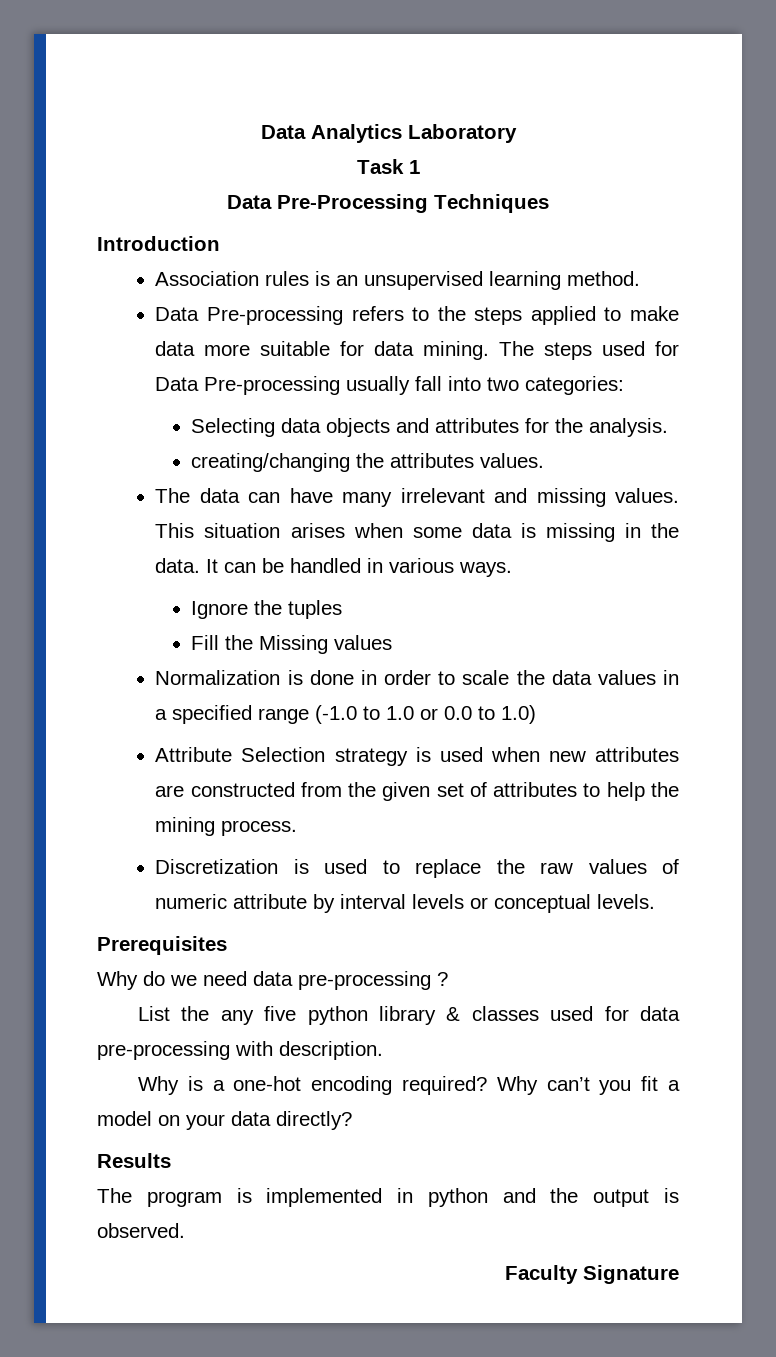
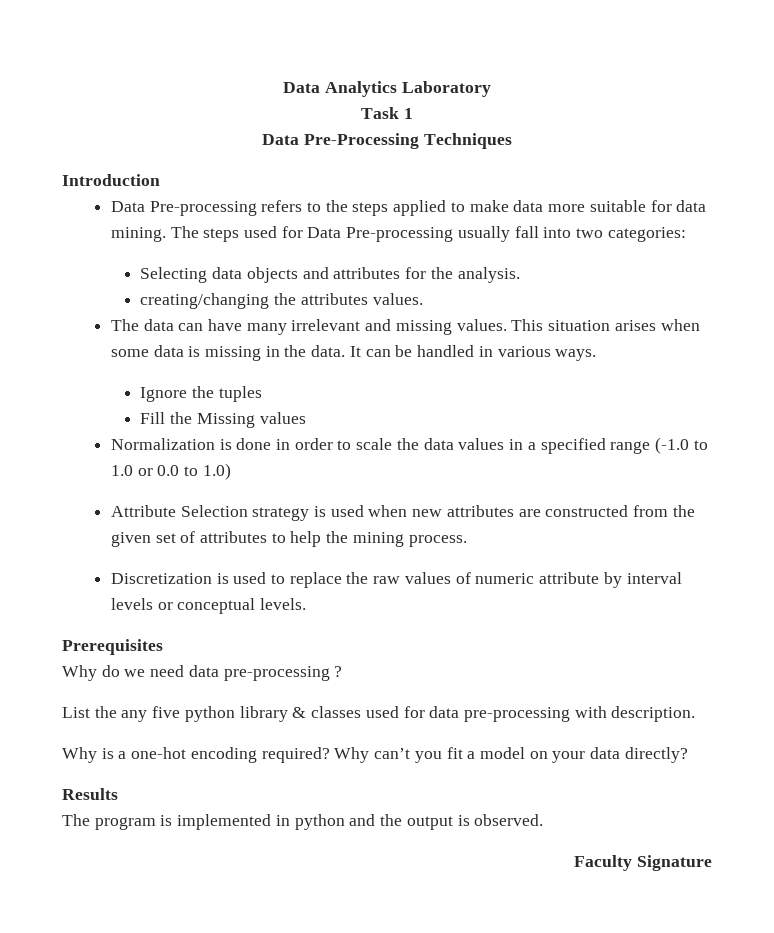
[155,271,641,290] // Association rules is an unsupervised learning method. -> (160, 180) none

